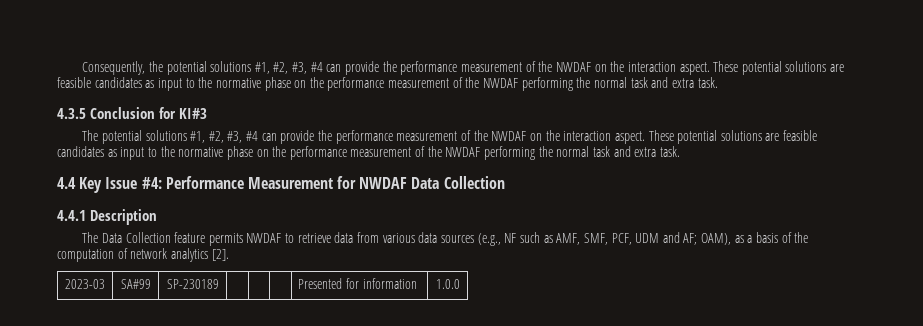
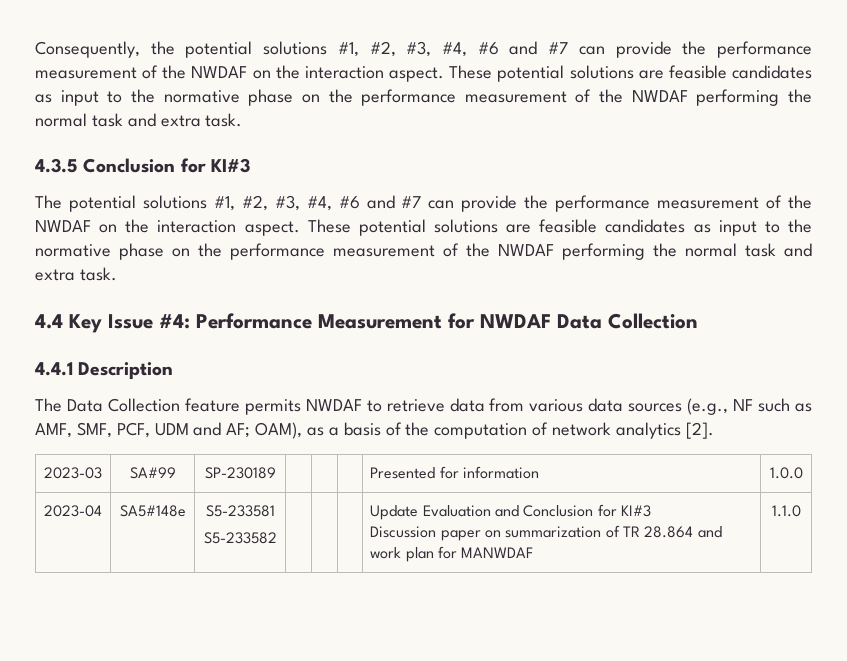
[310,62,323,72] #4 -> [442,41,569,57] #4, #6 and #7
[246,131,259,141] #4 -> [306,195,422,211] #4, #6 and #7
(460, 284) none -> [44,505,102,517] [119,505,186,517] [205,505,275,517] [203,532,277,544] [370,504,652,520] [370,525,722,541] [370,546,534,562] [771,505,801,517] // 2023-04 | SA5#148e | S5-233581 // S5-233582 | | | | Update Evaluation and Conclusion for KI#3 // Discussion paper on summarization of TR 28.864 and work plan for MANWDAF | 1.1.0

